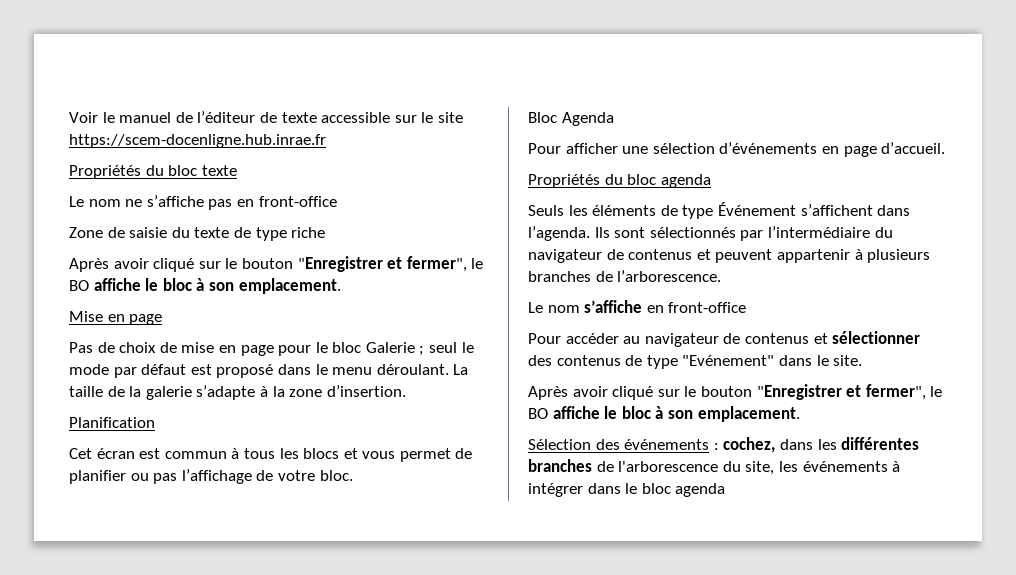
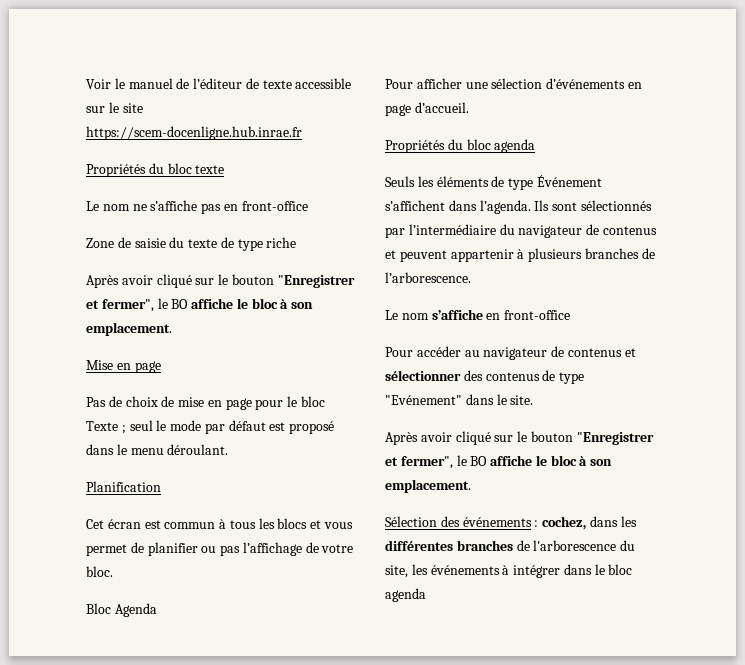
[365,342,415,353] Galerie -> [86,421,118,431] Texte
[453,364,469,375] [69,385,406,400] La taille de la galerie s’adapte à la zone d’insertion. -> (229, 449) none

